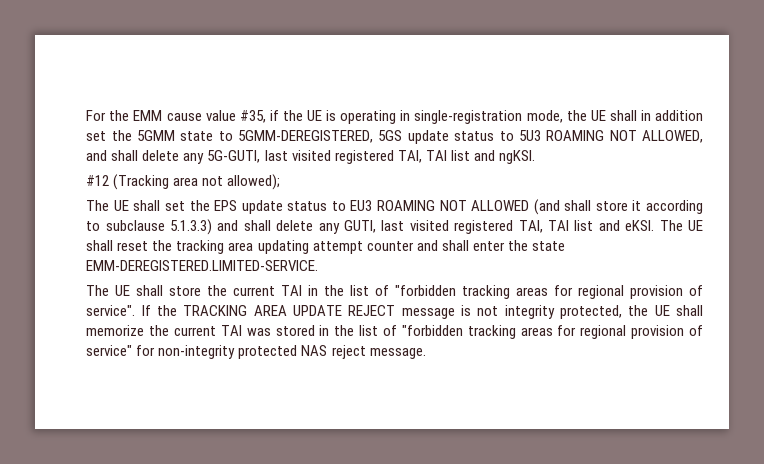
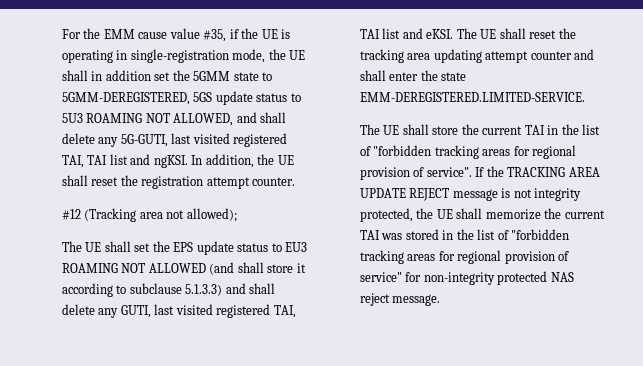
(535, 157) none -> [191,154,294,168] [61,175,296,189] In addition, the UE shall reset the registration attempt counter.

